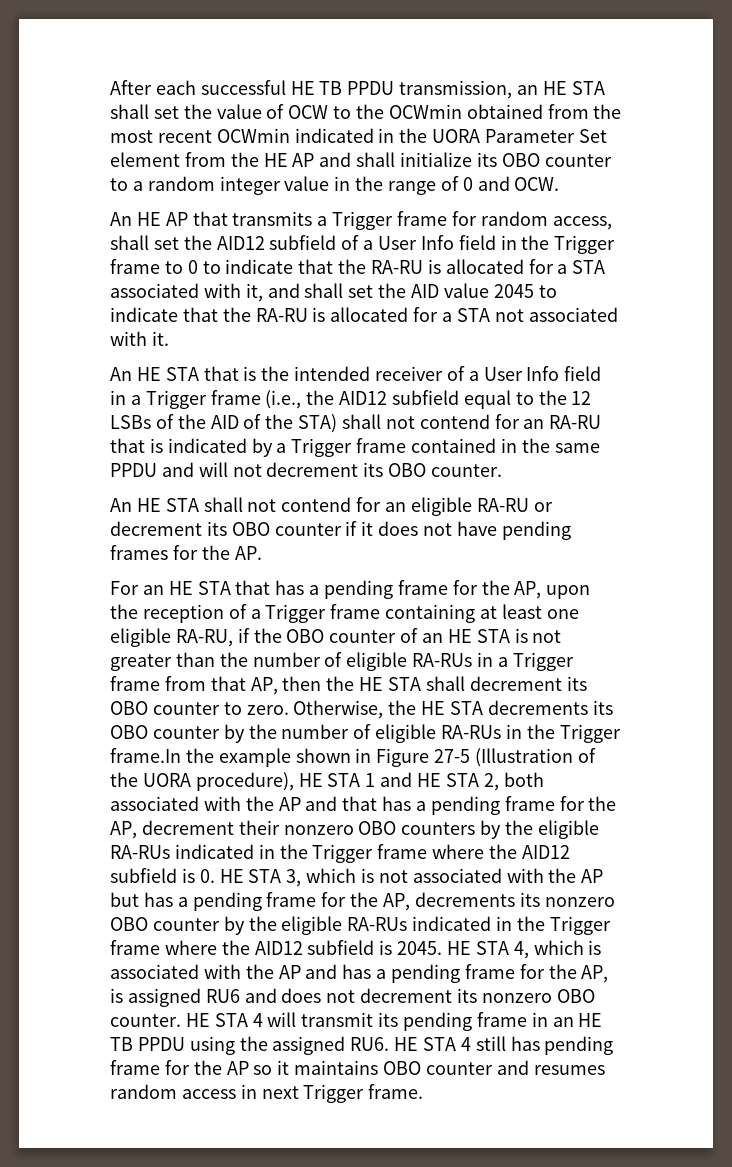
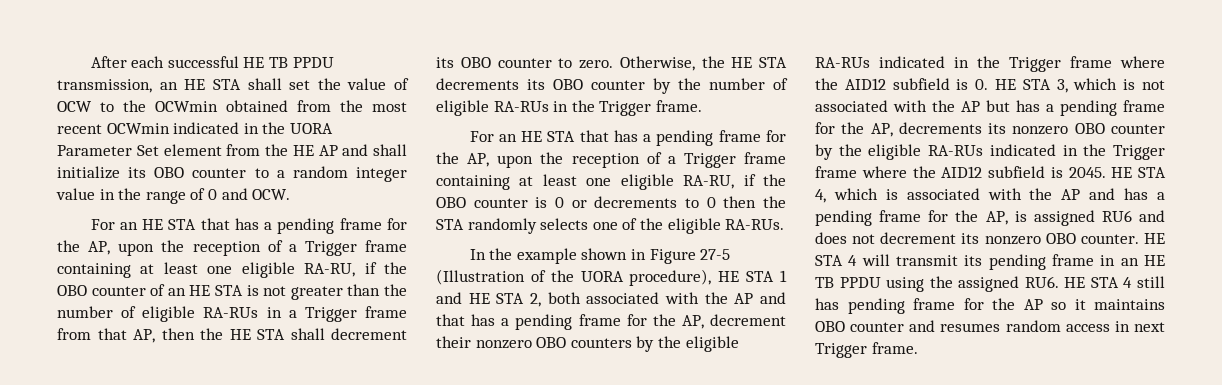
[110,211,612,230] [110,235,616,254] [110,259,606,274] [110,283,557,302] [110,307,618,322] [110,331,169,346] [110,366,602,381] [110,390,592,409] [110,414,602,433] [110,438,600,457] [110,462,503,477] [110,497,553,516] [110,521,571,540] [110,545,262,560] // An HE AP that transmits a Trigger frame for random access, shall set the AID12 subfield of a User Info field in the Trigger frame to 0 to indicate that the RA-RU is allocated for a STA associated with it, and shall set the AID value 2045 to indicate that the RA-RU is allocated for a STA not associated with it. // An HE STA that is the intended receiver of a User Info field in a Trigger frame (i.e., the AID12 subfield equal to the 12 LSBs of the AID of the STA) shall not contend for an RA-RU that is indicated by a Trigger frame contained in the same PPDU and will not decrement its OBO counter. // An HE STA shall not contend for an eligible RA-RU or decrement its OBO counter if it does not have pending frames for the AP. -> (291, 194) none
[110,748,181,763] frame.In -> [655,100,702,112] [469,130,786,146] [436,152,786,168] [436,174,786,190] [436,196,786,208] [436,218,785,234] [469,249,486,260] frame. // For an HE STA that has a pending frame for the AP, upon the reception of a Trigger frame containing at least one eligible RA-RU, if the OBO counter is 0 or decrements to 0 then the STA randomly selects one of the eligible RA-RUs. // In

